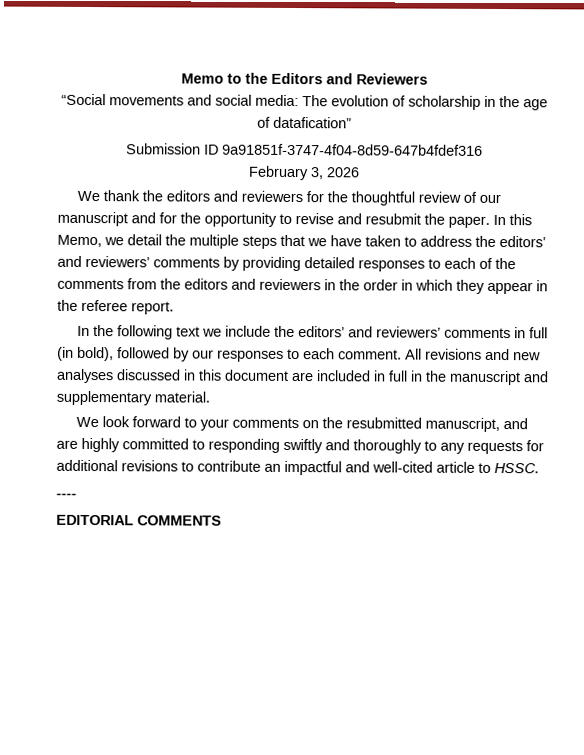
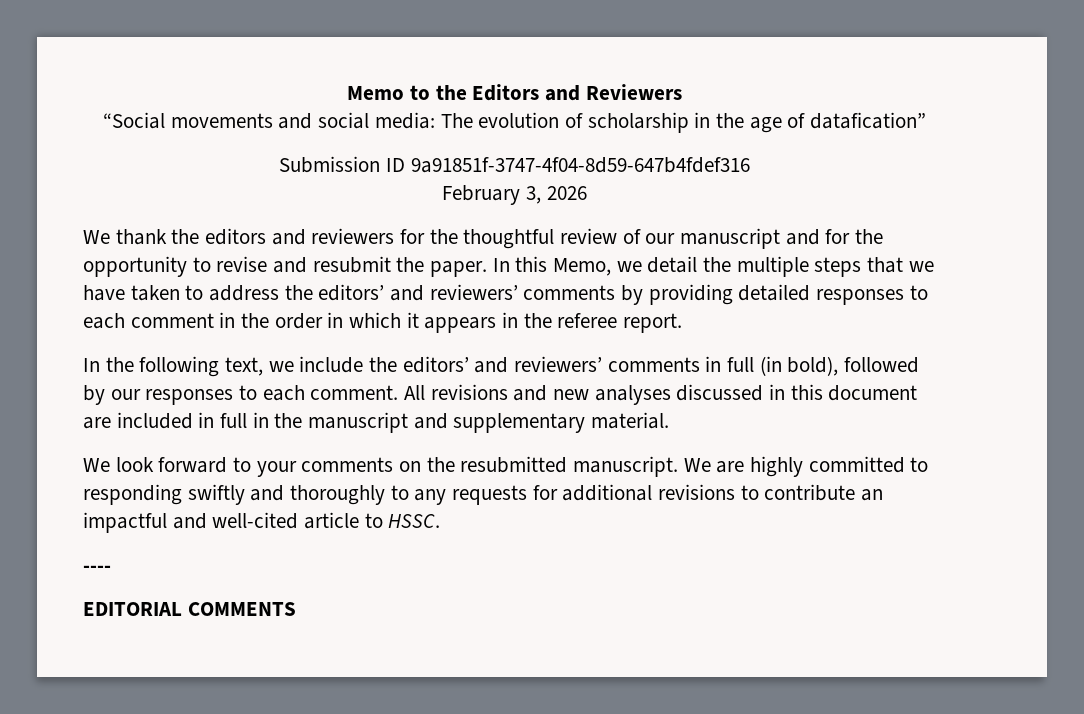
[479,257,516,270] [57,278,321,291] of the comments from the editors and reviewers -> [130,313,214,328] comment
[456,279,533,295] they appear -> [406,312,497,333] it appears
[176,326,201,337] text -> [225,357,264,376] text,
[425,417,529,433] manuscript, and -> [573,456,711,477] manuscript. We

